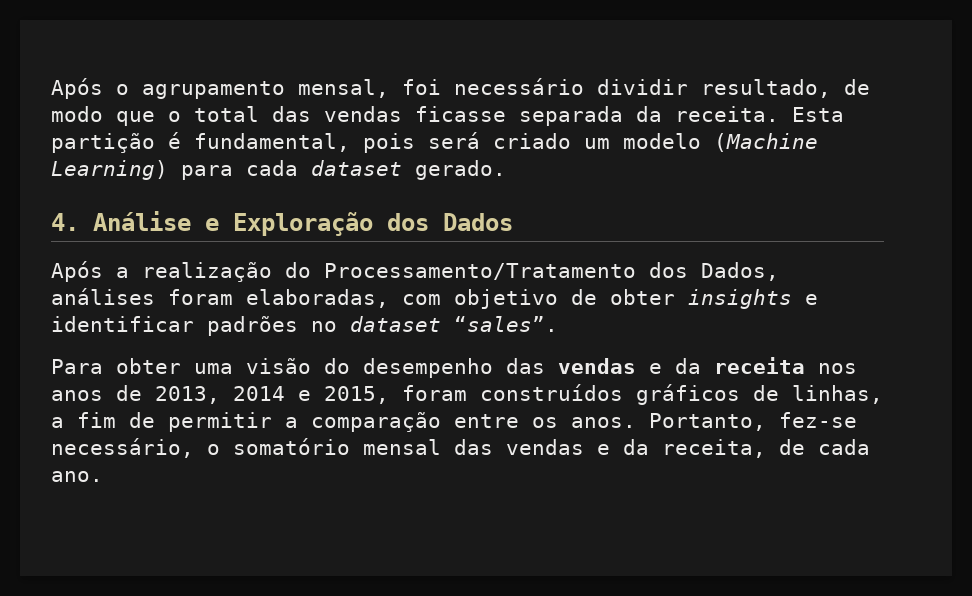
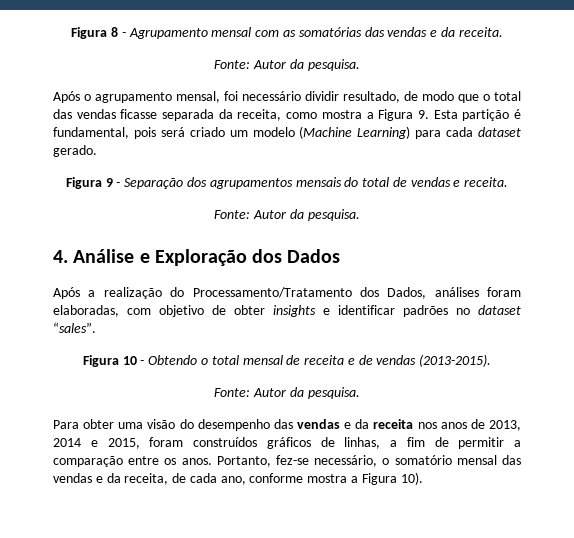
(51, 88) none -> [71,27,503,39] [214,59,360,71] Figura 8 - Agrupamento mensal com as somatórias das vendas e da receita. // Fonte: Autor da pesquisa. //
[675,106,779,122] receita. -> [237,109,429,121] receita, como mostra a Figura 9.
(506, 170) none -> [65,177,509,189] [214,209,360,221] // Figura 9 - Separação dos agrupamentos mensais do total de vendas e receita. // Fonte: Autor da pesquisa.
(558, 324) none -> [82,354,492,367] [214,387,360,399] // Figura 10 - Obtendo o total mensal de receita e de vendas (2013-2015). // Fonte: Autor da pesquisa.
[51,471,103,482] ano. -> [220,472,423,485] ano, conforme mostra a Figura 10).

